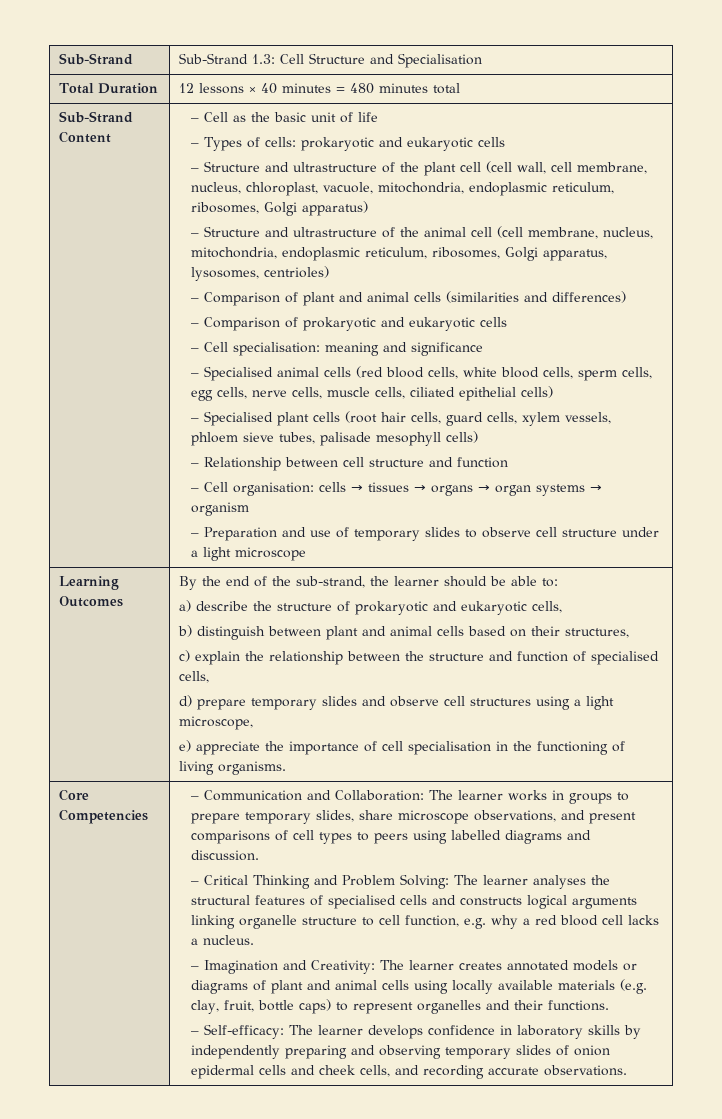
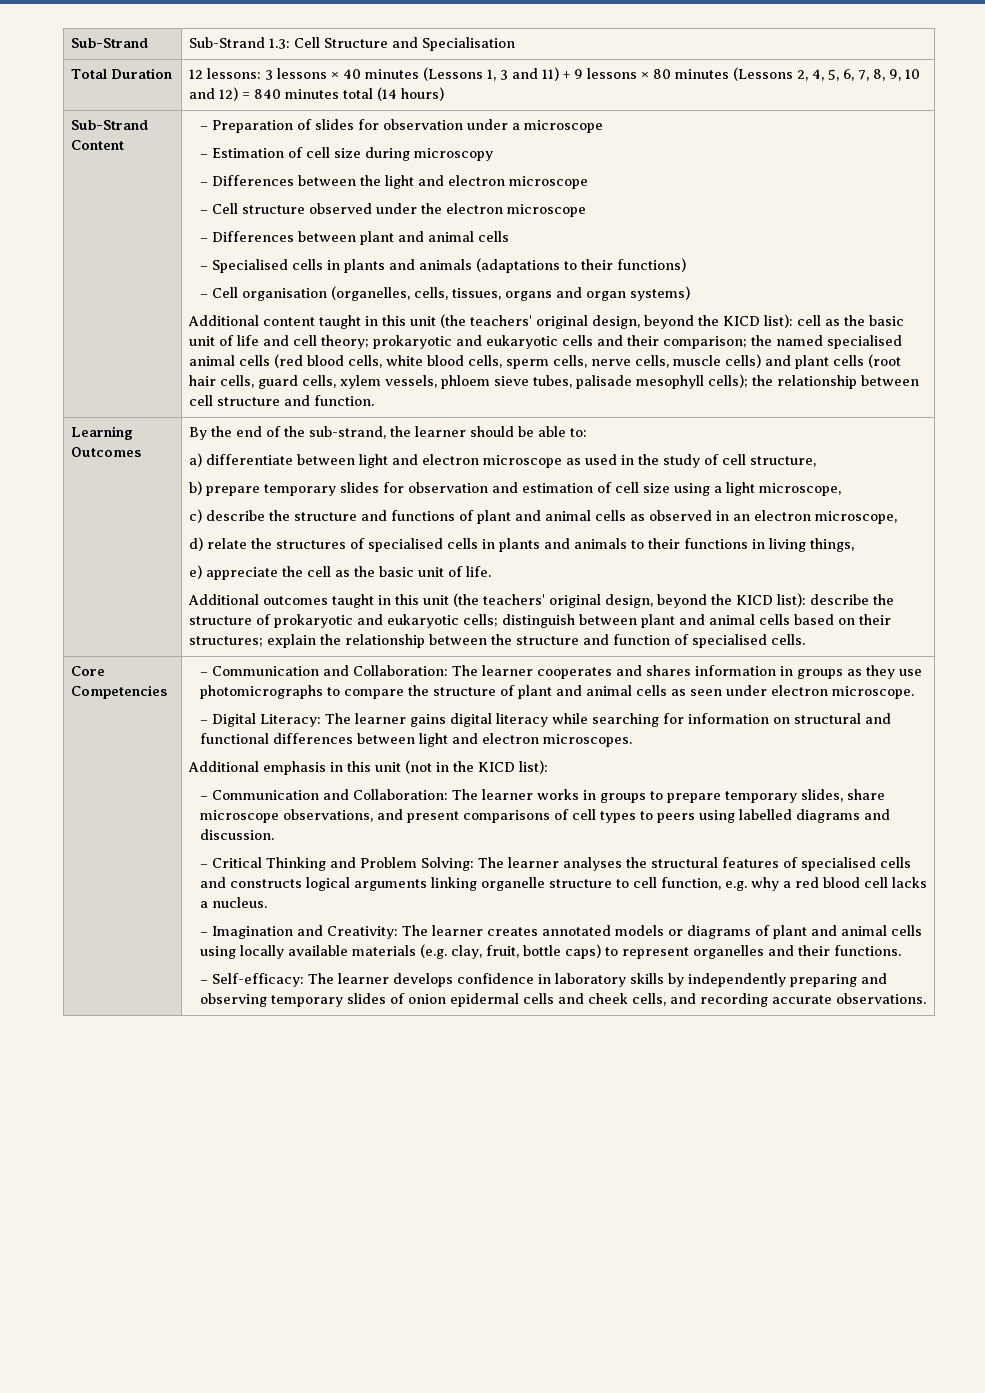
(194, 88) none -> [206,68,273,80] lessons: 3
[335,83,374,94] = 480 -> [422,67,920,81] [188,87,281,101] (Lessons 1, 3 and 11) + 9 lessons × 80 minutes (Lessons 2, 4, 5, 6, 7, 8, 9, 10 and 12) = 840
(460, 88) none -> [376,87,444,101] (14 hours)
[204,112,229,122] Cell -> [211,119,603,133] [199,147,493,161] [199,175,588,189] [199,203,586,217] [199,231,509,245] [199,258,686,273] [199,286,690,301] [187,314,821,329] Preparation of slides for observation under a microscope // – Estimation of cell size during microscopy // – Differences between the light and electron microscope // – Cell structure observed under the electron microscope // – Differences between plant and animal cells // – Specialised cells in plants and animals (adaptations to their functions) // – Cell organisation (organelles, cells, tissues, organs and organ systems) // Additional content taught in this unit (the teachers' original design, beyond the KICD list): cell
[191,137,506,151] [191,161,648,176] [191,182,615,196] [191,201,369,216] [191,226,654,239] [191,247,608,261] [191,266,330,281] [191,291,627,306] [191,317,508,331] [191,342,484,356] [191,366,274,381] // – Types of cells: prokaryotic and eukaryotic cells // – Structure and ultrastructure of the plant cell (cell wall, cell membrane, nucleus, chloroplast, vacuole, mitochondria, endoplasmic reticulum, ribosomes, Golgi apparatus) // – Structure and ultrastructure of the animal cell (cell membrane, nucleus, mitochondria, endoplasmic reticulum, ribosomes, Golgi apparatus, lysosomes, centrioles) // – Comparison of plant and animal cells (similarities and differences) // – Comparison of prokaryotic and eukaryotic cells // – Cell specialisation: meaning and significance // – Specialised -> [262,335,902,349] and cell theory; prokaryotic and eukaryotic cells and their comparison; the named specialised
[191,387,248,401] egg cells, -> (587, 361) none
[375,386,554,401] [191,411,274,426] cells, ciliated epithelial cells) // – Specialised -> [724,354,791,368] cells) and
[446,431,479,443] [191,457,282,471] cells) // – Relationship -> [707,374,857,389] cells); the relationship
[457,457,509,468] [191,482,603,496] [191,502,250,516] [191,527,660,541] [191,547,307,561] function // – Cell organisation: cells → tissues → organs → organ systems → organism // – Preparation and use of temporary slides to observe cell structure under a light microscope -> [313,395,374,406] function.
(191, 606) none -> [205,454,816,468] [188,481,841,496] [188,509,897,524] [188,537,854,552] [188,565,491,580] [187,593,806,608] differentiate between light and electron microscope as used in the study of cell structure, // b) prepare temporary slides for observation and estimation of cell size using a light microscope, // c) describe the structure and functions of plant and animal cells as observed in an electron microscope, // d) relate the structures of specialised cells in plants and animals to their functions in living things, // e) appreciate the cell as the basic unit of life. // Additional outcomes taught in this unit (the teachers' original design, beyond the KICD list):
[531,601,562,613] [177,625,192,637] cells, // b) -> [462,614,498,627] cells;
[564,628,629,638] [178,650,190,662] structures, // c) -> [188,636,263,647] structures;
[178,671,209,683] [178,695,614,710] [178,716,253,730] [178,740,625,755] [178,761,286,775] cells, // d) prepare temporary slides and observe cell structures using a light microscope, // e) appreciate the importance of cell specialisation in the functioning of living organisms. -> [770,634,805,645] cells.
(504, 795) none -> [536,665,922,679] [199,685,914,699] [199,713,891,727] [199,733,632,747] [187,760,548,775] [199,789,533,800] cooperates and shares information in groups as they use photomicrographs to compare the structure of plant and animal cells as seen under electron microscope. // – Digital Literacy: The learner gains digital literacy while searching for information on structural and functional differences between light and electron microscopes. // Additional emphasis in this unit (not in the KICD list): // – Communication and Collaboration: The learner

